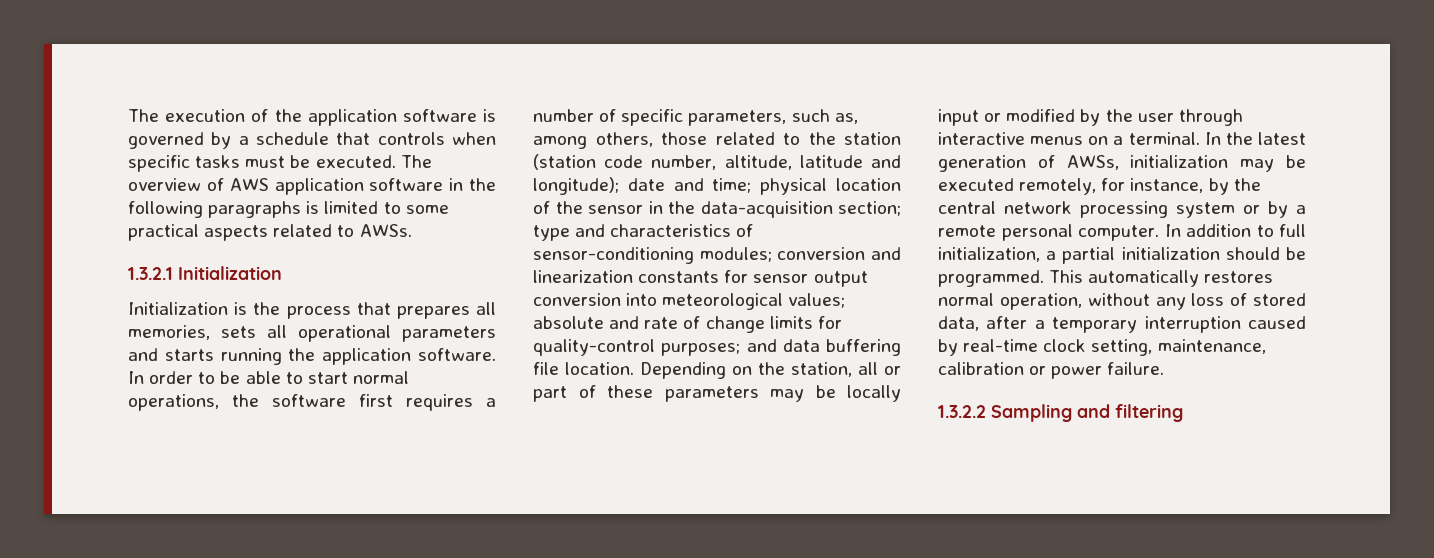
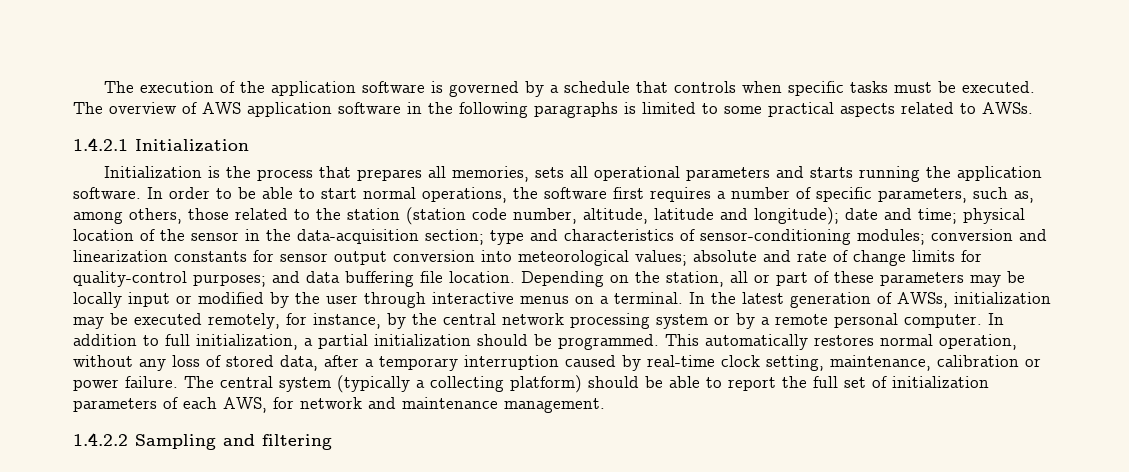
[128,267,173,280] 1.3.2.1 -> [73,138,128,151] 1.4.2.1
[938,405,986,418] // 1.3.2.2 -> [184,375,989,393] [73,397,605,413] [73,433,128,446] The central system (typically a collecting platform) should be able to report the full set of initialization parameters of each AWS, for network and maintenance management. // 1.4.2.2

